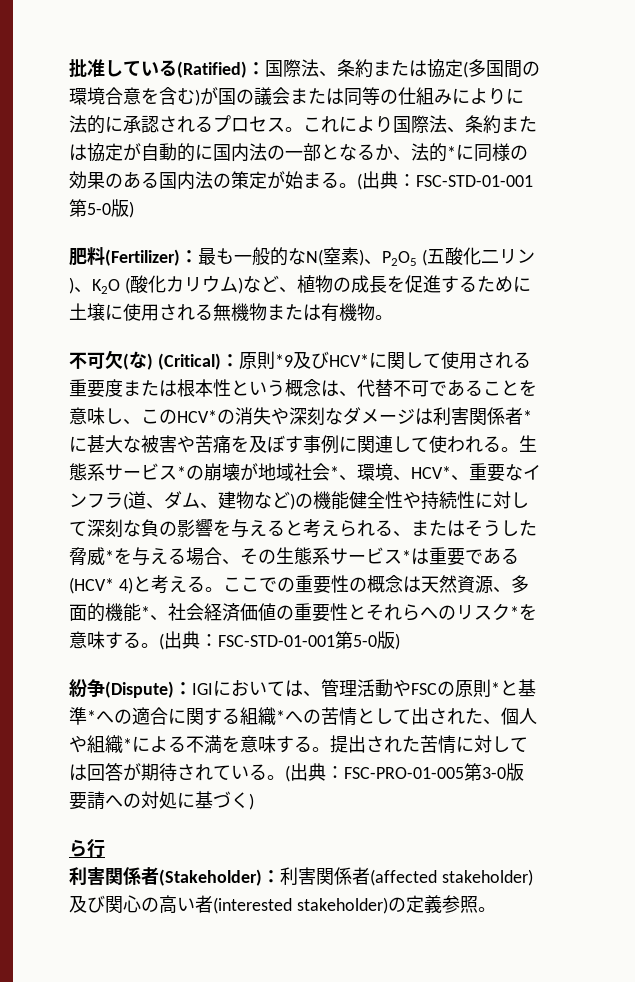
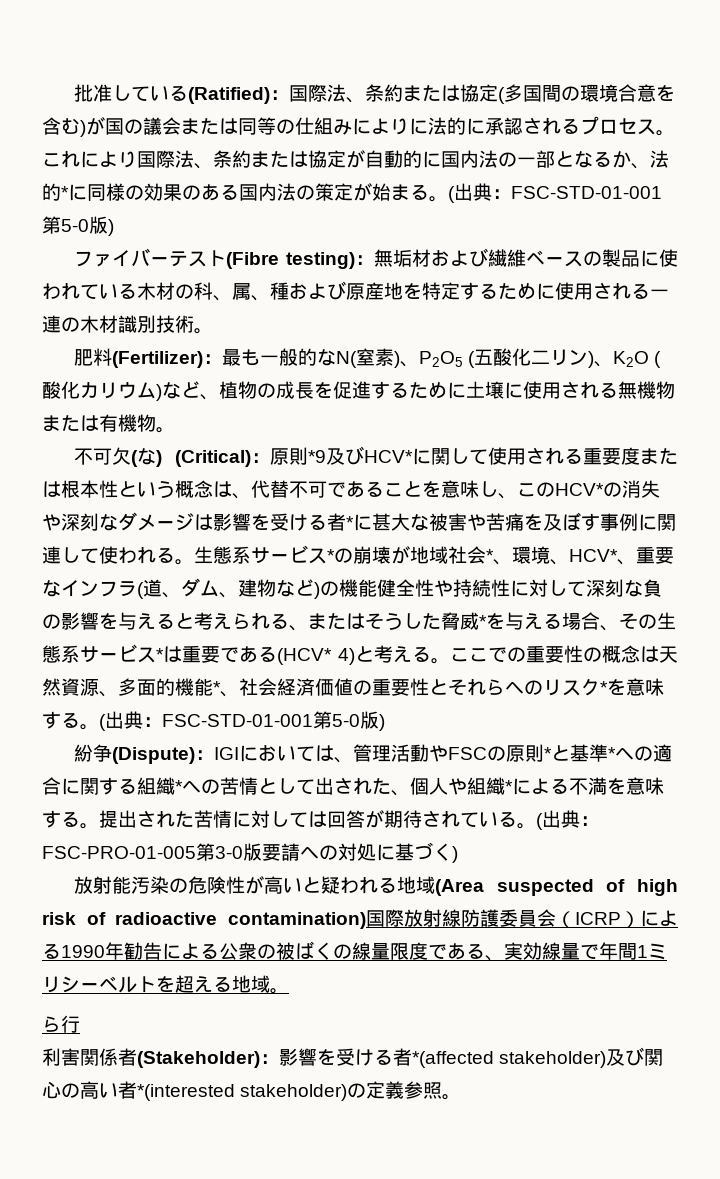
(134, 209) none -> [73,248,678,269] [42,281,669,301] [42,315,213,334] // ファイバーテスト(Fibre testing)：無垢材および繊維ベースの製品に使われている木材の科、属、種および原産地を特定するために使用される一連の木材識別技術。
[433,407,505,425] 利害関係 -> [213,513,327,531] 影響を受ける
(254, 801) none -> [73,876,679,896] [42,909,678,929] [42,941,667,961] [42,975,289,994] // 放射能汚染の危険性が高いと疑われる地域(Area suspected of high risk of radioactive contamination)国際放射線防護委員会（ICRP）による1990年勧告による公衆の被ばくの線量限度である、実効線量で年間1ミリシーベルトを超える地域。
[280,867,437,886] 利害関係者(affected -> [279,1048,494,1068] 影響を受ける者*(affected
[213,897,292,914] (interested -> [137,1084,235,1101] *(interested

